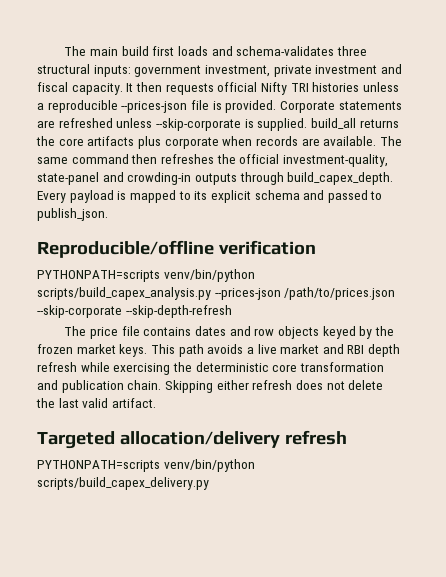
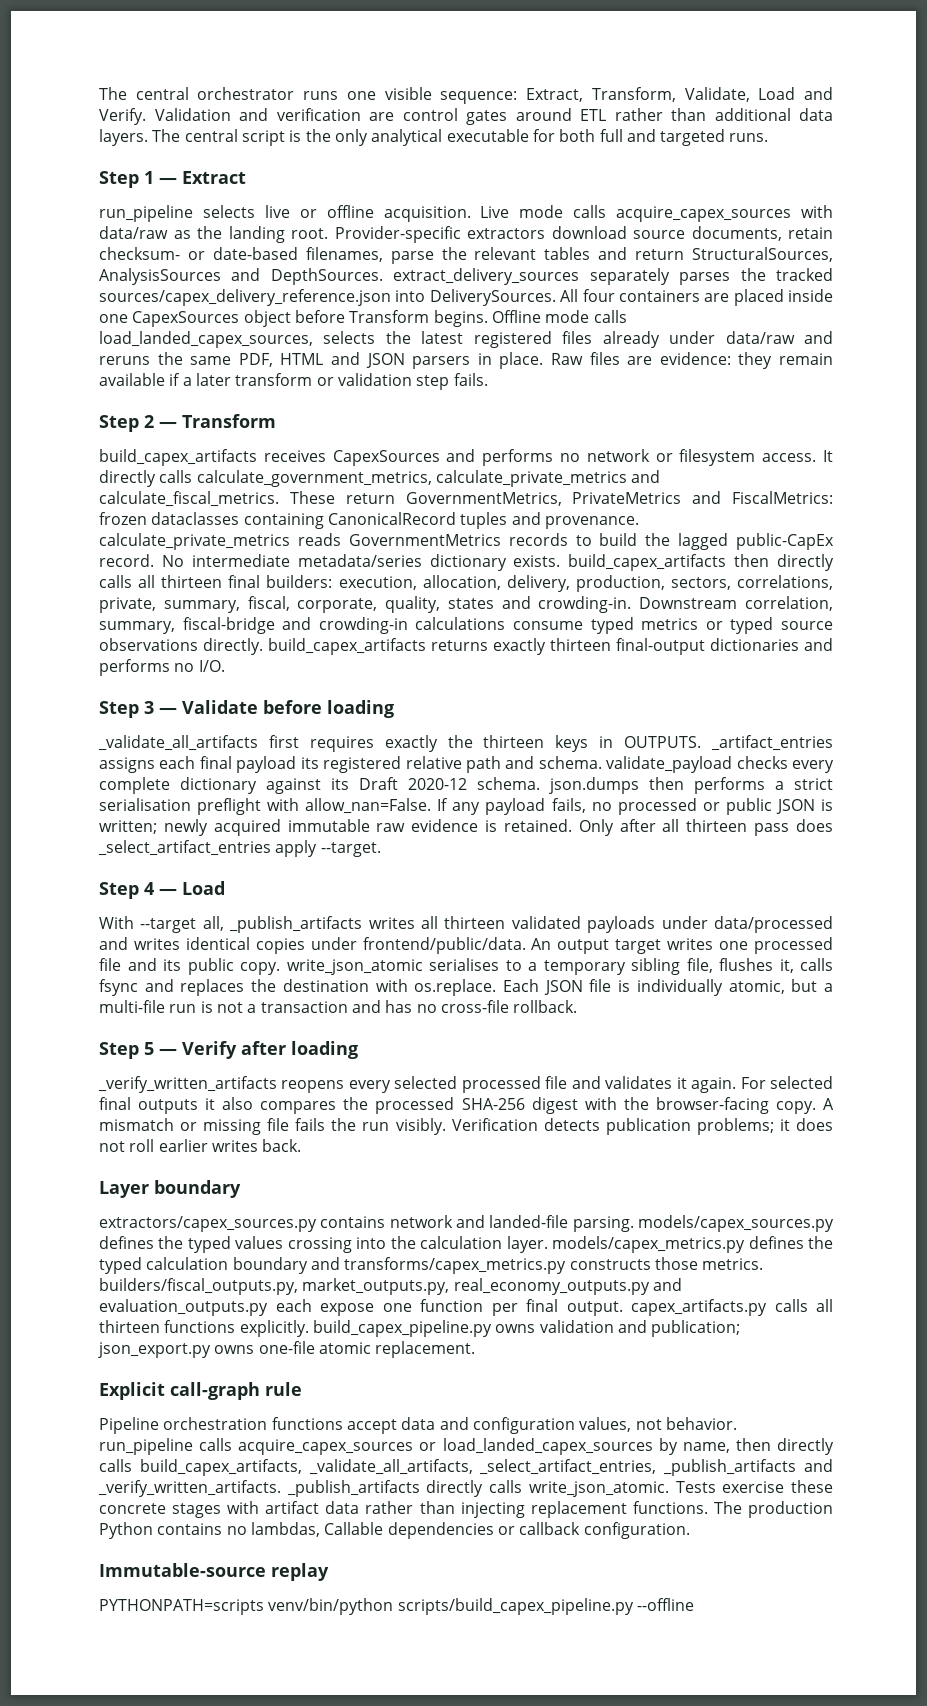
[64,46,367,56] [37,64,402,77] [37,82,399,95] [37,100,402,113] [37,118,399,131] [36,136,402,149] [37,154,388,167] [37,172,394,185] [37,190,383,203] [37,208,108,221] [37,240,316,258] [37,269,255,282] [37,287,396,300] [37,305,232,318] [64,326,394,339] [37,344,401,357] [37,362,384,375] [37,380,384,393] [36,398,156,408] [37,430,347,449] [37,459,255,472] [37,477,209,490] The main build first loads and schema-validates three structural inputs: government investment, private investment and fiscal capacity. It then requests official Nifty TRI histories unless a reproducible --prices-json file is provided. Corporate statements are refreshed unless --skip-corporate is supplied. build_all returns the core artifacts plus corporate when records are available. The same command then refreshes the official investment-quality, state-panel and crowding-in outputs through build_capex_depth. Every payload is mapped to its explicit schema and passed to publish_json. // Reproducible/offline verification // PYTHONPATH=scripts venv/bin/python scripts/build_capex_analysis.py --prices-json /path/to/prices.json --skip-corporate --skip-depth-refresh // The price file contains dates and row objects keyed by the frozen market keys. This path avoids a live market and RBI depth refresh while exercising the deterministic core transformation and publication chain. Skipping either refresh does not delete the last valid artifact. // Targeted allocation/delivery refresh // PYTHONPATH=scripts venv/bin/python scripts/build_capex_delivery.py -> [99,87,833,104] [99,108,833,125] [99,129,769,146] [99,171,246,188] [99,205,833,222] [99,226,833,243] [99,247,834,264] [99,268,834,285] [99,289,833,306] [99,310,627,327] [99,331,834,348] [99,352,834,369] [99,373,488,390] [99,414,276,432] [99,449,833,466] [99,470,661,487] [99,491,833,507] [99,512,639,529] [99,533,834,550] [99,554,834,571] [99,575,834,592] [99,596,833,613] [99,617,834,634] [99,638,833,655] [99,659,225,676] [99,700,394,718] [98,735,834,752] [99,756,834,773] [99,777,833,794] [99,798,834,815] [99,819,833,836] [98,840,381,857] [99,881,225,899] [99,916,834,933] [99,937,833,954] [99,958,833,975] [99,979,833,996] [99,1000,578,1013] [99,1041,358,1059] [98,1076,834,1093] [99,1097,835,1114] [99,1118,834,1135] [99,1139,302,1152] [99,1180,241,1198] [99,1215,834,1232] [99,1236,833,1253] [99,1257,764,1274] [99,1278,682,1295] [99,1299,833,1316] [99,1320,741,1337] [98,1341,476,1358] [99,1382,302,1400] [99,1417,737,1434] [99,1438,834,1455] [99,1459,833,1476] [98,1480,833,1497] [99,1501,833,1518] [99,1522,690,1539] [99,1563,329,1581] [99,1598,694,1615] The central orchestrator runs one visible sequence: Extract, Transform, Validate, Load and Verify. Validation and verification are control gates around ETL rather than additional data layers. The central script is the only analytical executable for both full and targeted runs. // Step 1 — Extract // run_pipeline selects live or offline acquisition. Live mode calls acquire_capex_sources with data/raw as the landing root. Provider-specific extractors download source documents, retain checksum- or date-based filenames, parse the relevant tables and return StructuralSources, AnalysisSources and DepthSources. extract_delivery_sources separately parses the tracked sources/capex_delivery_reference.json into DeliverySources. All four containers are placed inside one CapexSources object before Transform begins. Offline mode calls load_landed_capex_sources, selects the latest registered files already under data/raw and reruns the same PDF, HTML and JSON parsers in place. Raw files are evidence: they remain available if a later transform or validation step fails. // Step 2 — Transform // build_capex_artifacts receives CapexSources and performs no network or filesystem access. It directly calls calculate_government_metrics, calculate_private_metrics and calculate_fiscal_metrics. These return GovernmentMetrics, PrivateMetrics and FiscalMetrics: frozen dataclasses containing CanonicalRecord tuples and provenance. calculate_private_metrics reads GovernmentMetrics records to build the lagged public-CapEx record. No intermediate metadata/series dictionary exists. build_capex_artifacts then directly calls all thirteen final builders: execution, allocation, delivery, production, sectors, correlations, private, summary, fiscal, corporate, quality, states and crowding-in. Downstream correlation, summary, fiscal-bridge and crowding-in calculations consume typed metrics or typed source observations directly. build_capex_artifacts returns exactly thirteen final-output dictionaries and performs no I/O. // Step 3 — Validate before loading // _validate_all_artifacts first requires exactly the thirteen keys in OUTPUTS. _artifact_entries assigns each final payload its registered relative path and schema. validate_payload checks every complete dictionary against its Draft 2020-12 schema. json.dumps then performs a strict serialisation preflight with allow_nan=False. If any payload fails, no processed or public JSON is written; newly acquired immutable raw evidence is retained. Only after all thirteen pass does _select_artifact_entries apply --target. // Step 4 — Load // With --target all, _publish_artifacts writes all thirteen validated payloads under data/processed and writes identical copies under frontend/public/data. An output target writes one processed file and its public copy. write_json_atomic serialises to a temporary sibling file, flushes it, calls fsync and replaces the destination with os.replace. Each JSON file is individually atomic, but a multi-file run is not a transaction and has no cross-file rollback. // Step 5 — Verify after loading // _verify_written_artifacts reopens every selected processed file and validates it again. For selected final outputs it also compares the processed SHA-256 digest with the browser-facing copy. A mismatch or missing file fails the run visibly. Verification detects publication problems; it does not roll earlier writes back. // Layer boundary // extractors/capex_sources.py contains network and landed-file parsing. models/capex_sources.py defines the typed values crossing into the calculation layer. models/capex_metrics.py defines the typed calculation boundary and transforms/capex_metrics.py constructs those metrics. builders/fiscal_outputs.py, market_outputs.py, real_economy_outputs.py and evaluation_outputs.py each expose one function per final output. capex_artifacts.py calls all thirteen functions explicitly. build_capex_pipeline.py owns validation and publication; json_export.py owns one-file atomic replacement. // Explicit call-graph rule // Pipeline orchestration functions accept data and configuration values, not behavior. run_pipeline calls acquire_capex_sources or load_landed_capex_sources by name, then directly calls build_capex_artifacts, _validate_all_artifacts, _select_artifact_entries, _publish_artifacts and _verify_written_artifacts. _publish_artifacts directly calls write_json_atomic. Tests exercise these concrete stages with artifact data rather than injecting replacement functions. The production Python contains no lambdas, Callable dependencies or callback configuration. // Immutable-source replay // PYTHONPATH=scripts venv/bin/python scripts/build_capex_pipeline.py --offline

